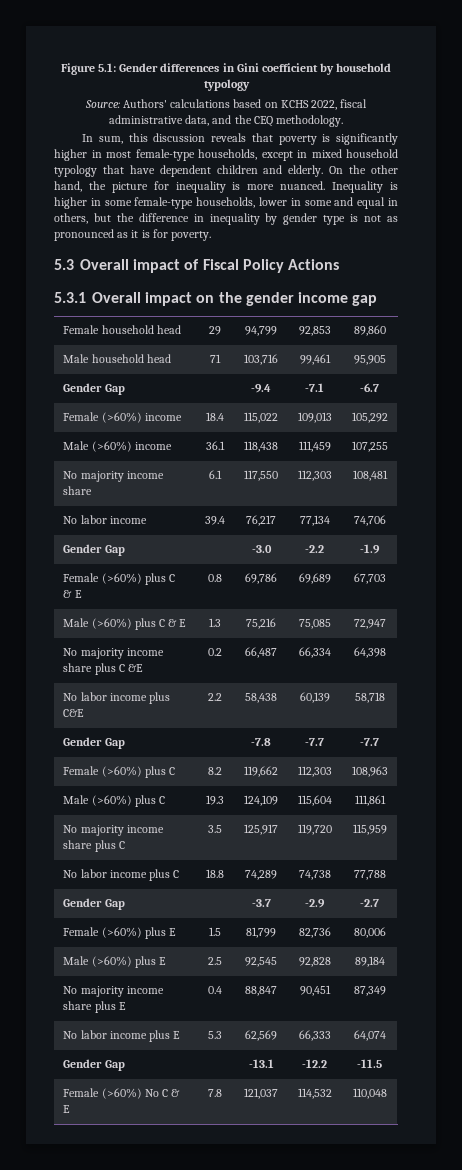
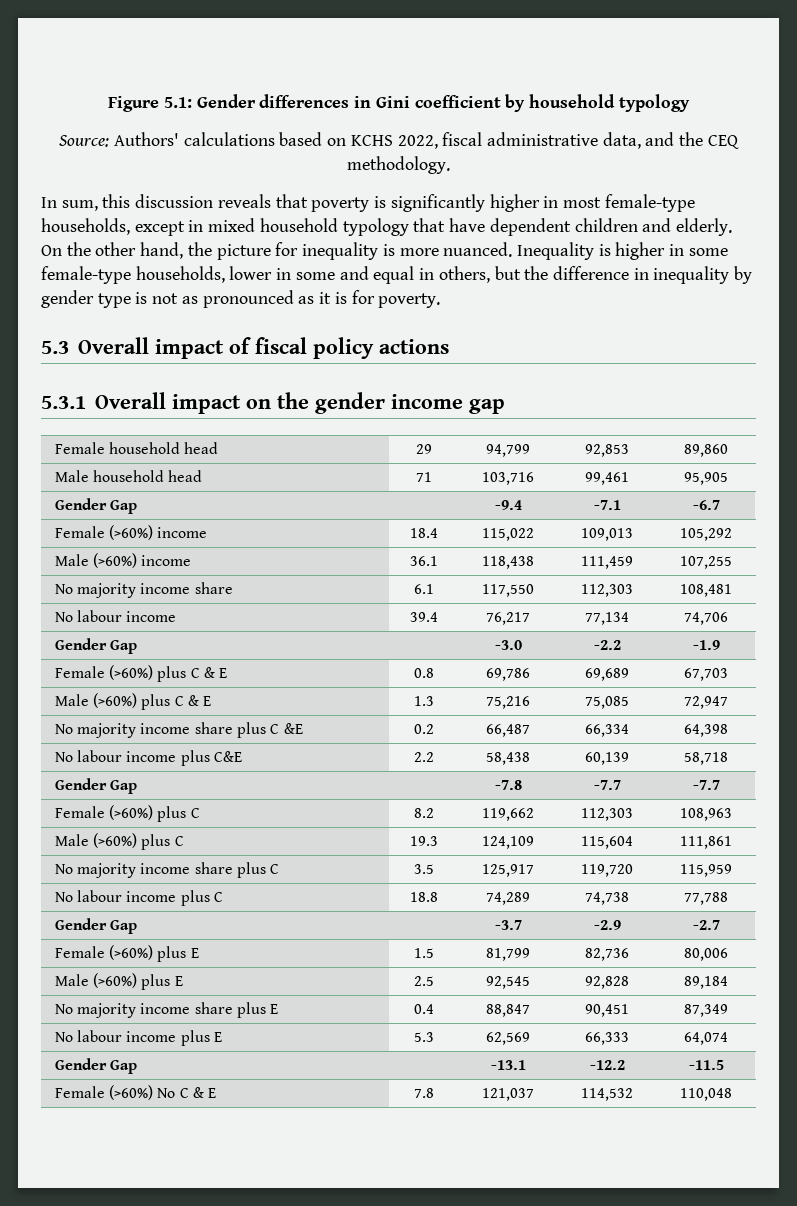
[202,259,339,273] Fiscal Policy Actions -> [254,337,449,359] fiscal policy actions
[80,515,107,524] labor -> [77,610,123,622] labour
[80,692,107,701] labor -> [77,750,123,762] labour
[80,869,107,878] labor -> [77,890,123,902] labour
[80,1030,107,1039] labor -> [77,1030,123,1042] labour

